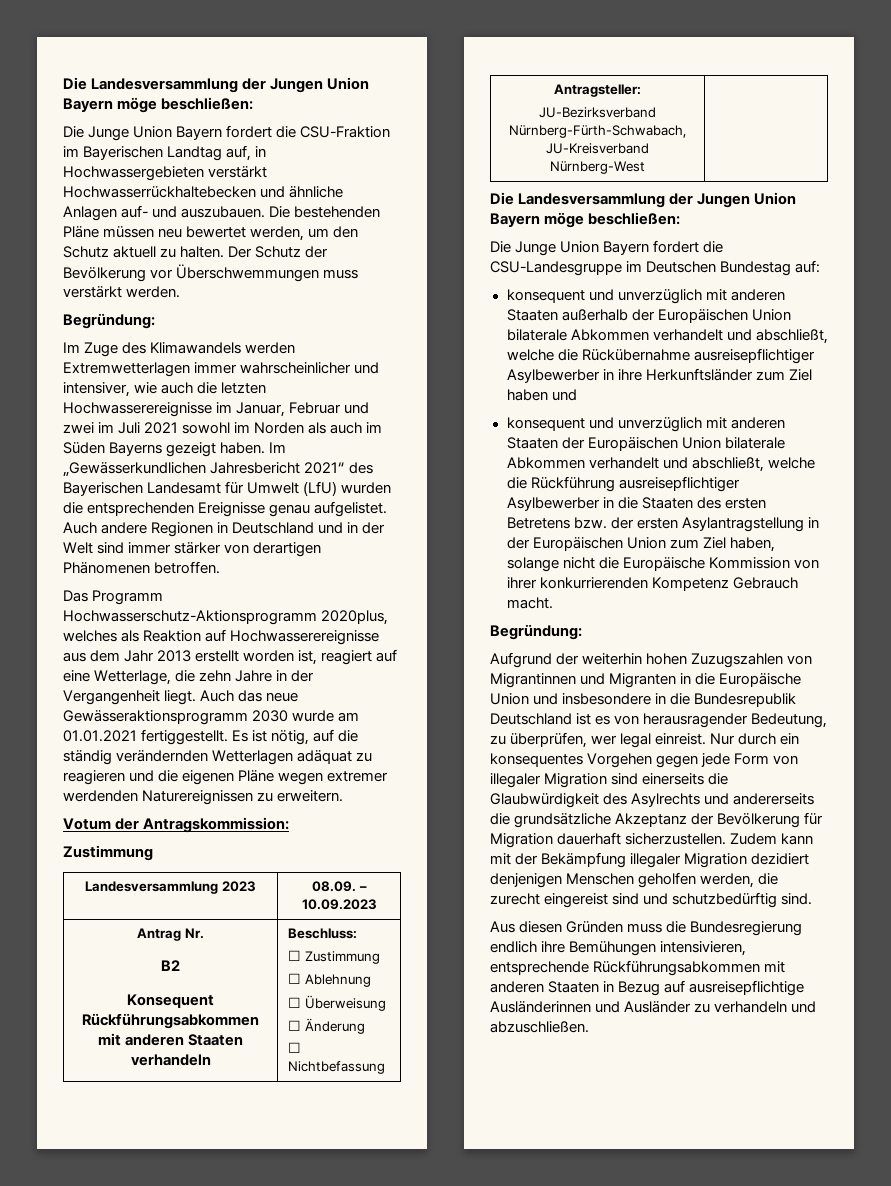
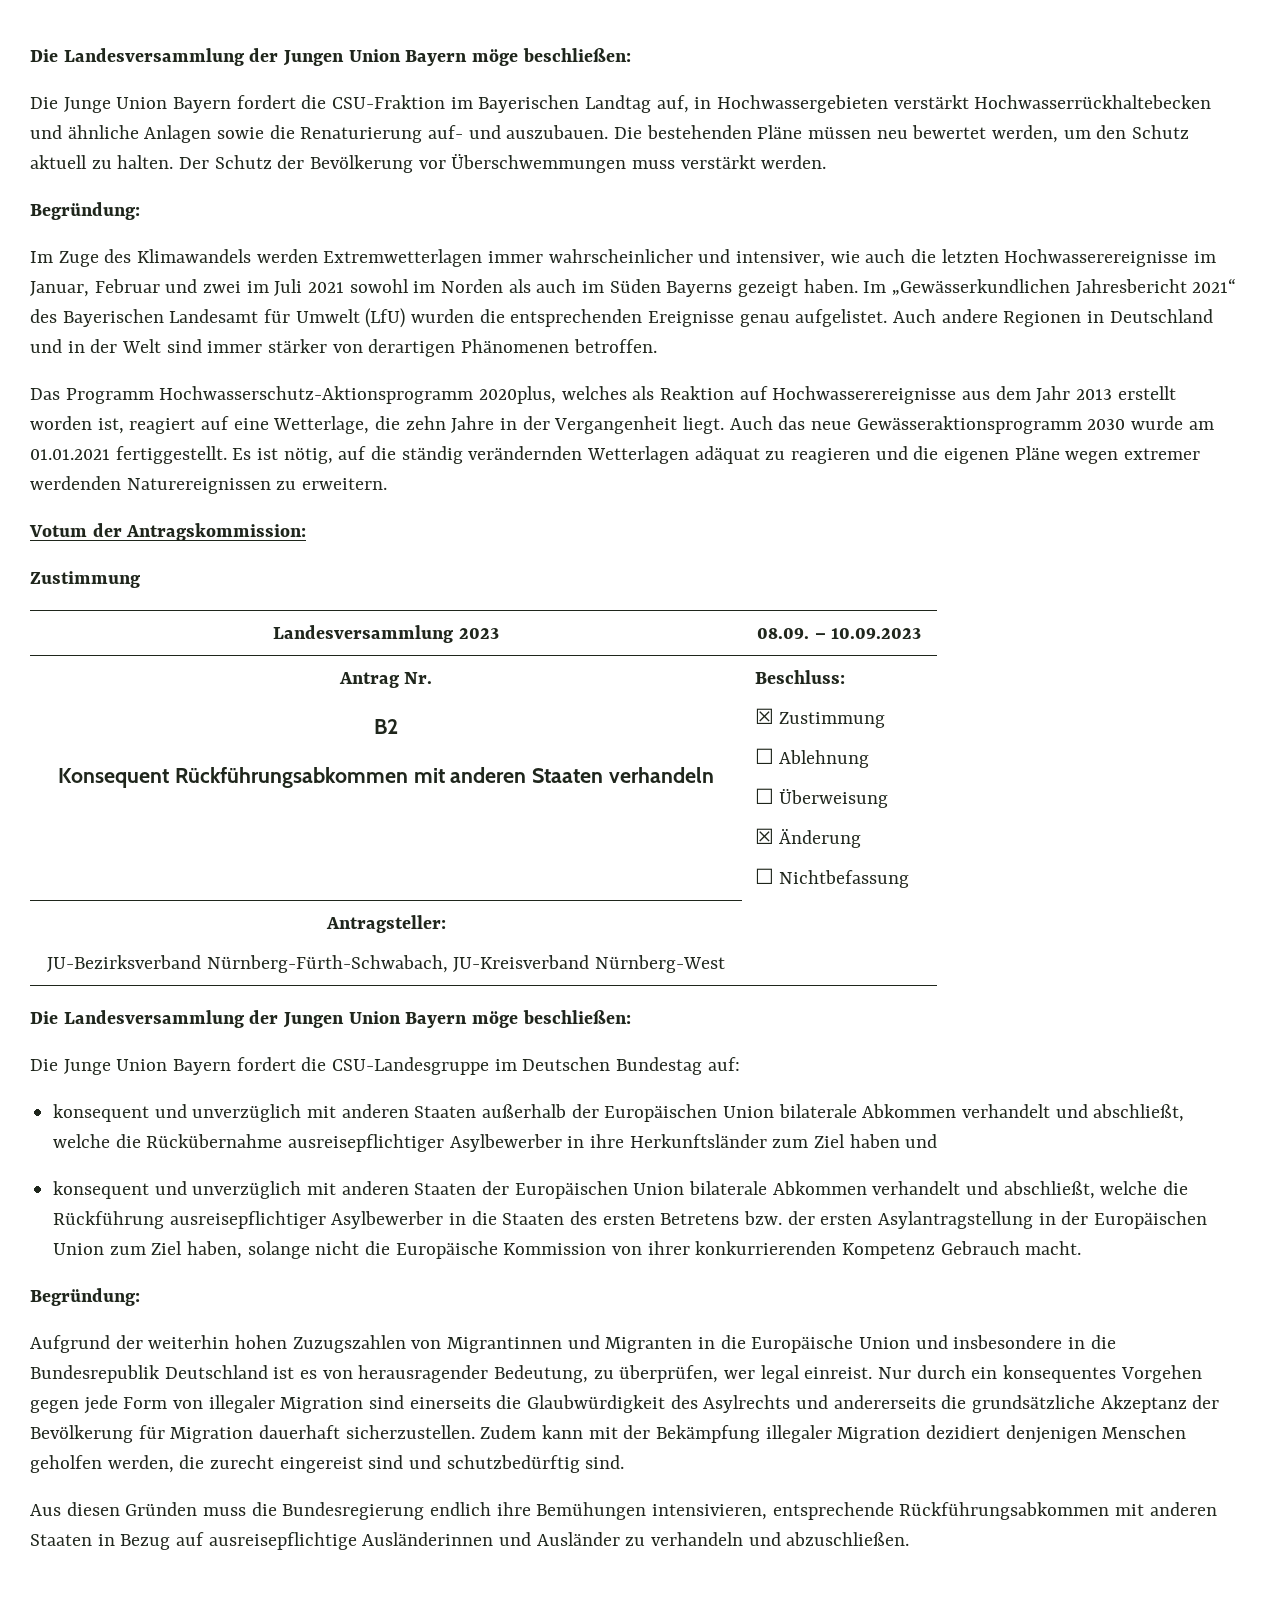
(117, 213) none -> [217,125,423,143] sowie die Renaturierung
[288,950,302,961] ☐ -> [754,708,774,724] ☒
[288,1020,302,1031] ☐ -> [754,828,774,844] ☒

